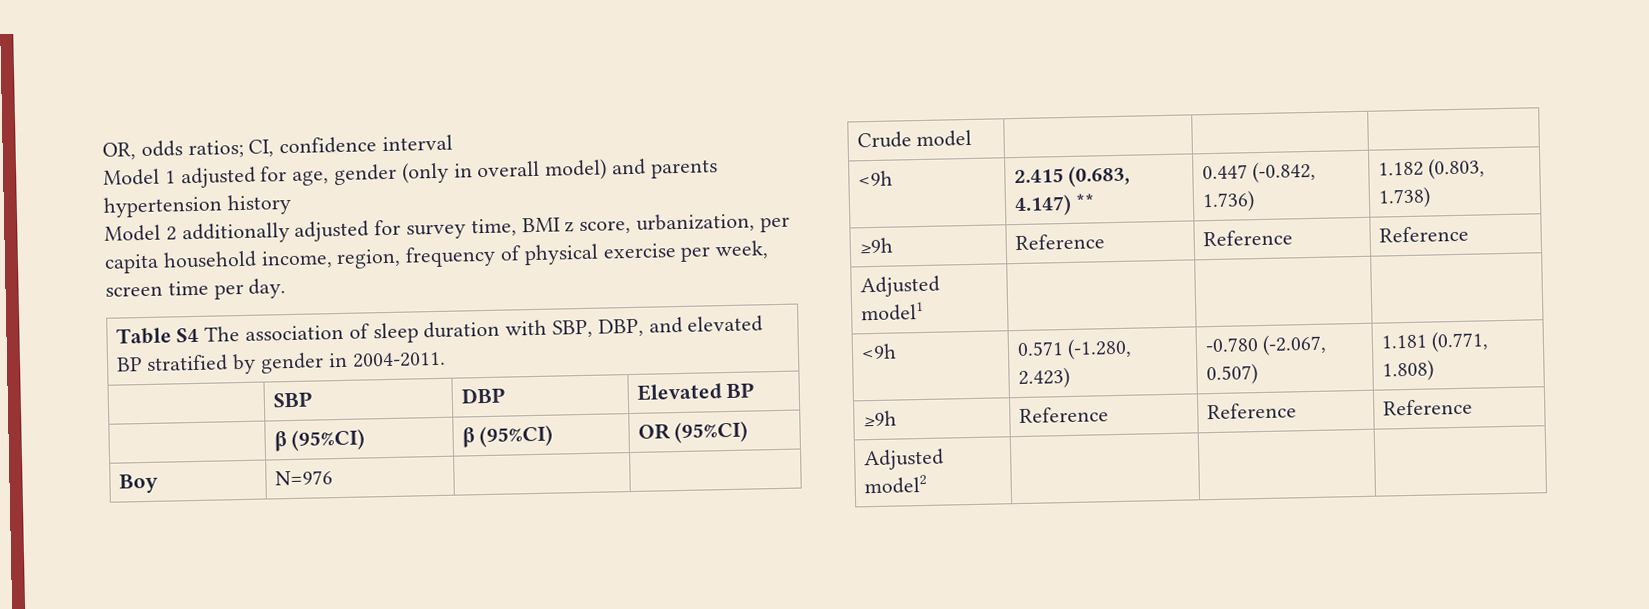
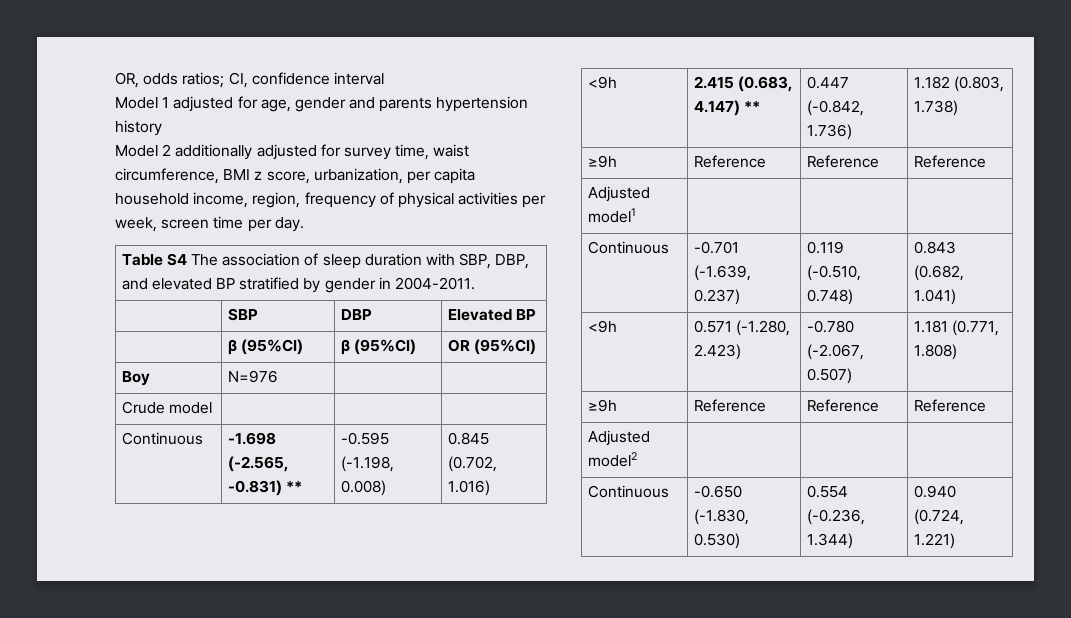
[400,158,608,184] (only in overall model) -> (346, 104) none
(517, 227) none -> [433,144,470,157] [115,168,219,184] waist circumference,
[602,243,676,259] exercise -> [458,192,519,205] activities
(973, 138) none -> [121,432,203,445] [227,432,276,445] [227,456,288,472] [227,480,302,496] [340,432,389,445] [340,456,394,472] [340,480,386,496] [447,432,489,445] [447,456,497,472] [447,480,490,496] // Continuous | -1.698 (-2.565, -0.831) ** | -0.595 (-1.198, 0.008) | 0.845 (0.702, 1.016)
(924, 311) none -> [587,241,669,254] [693,241,739,254] [693,265,751,281] [693,289,740,305] [806,241,844,254] [806,265,861,281] [806,289,853,305] [913,241,956,254] [913,265,964,281] [913,289,956,305] // Continuous | -0.701 (-1.639, 0.237) | 0.119 (-0.510, 0.748) | 0.843 (0.682, 1.041)
(927, 484) none -> [587,485,669,498] [693,485,742,498] [693,509,749,525] [693,533,740,549] [806,485,848,498] [806,509,865,525] [806,533,853,549] [913,485,956,498] [913,509,964,525] [913,533,955,549] // Continuous | -0.650 (-1.830, 0.530) | 0.554 (-0.236, 1.344) | 0.940 (0.724, 1.221)

